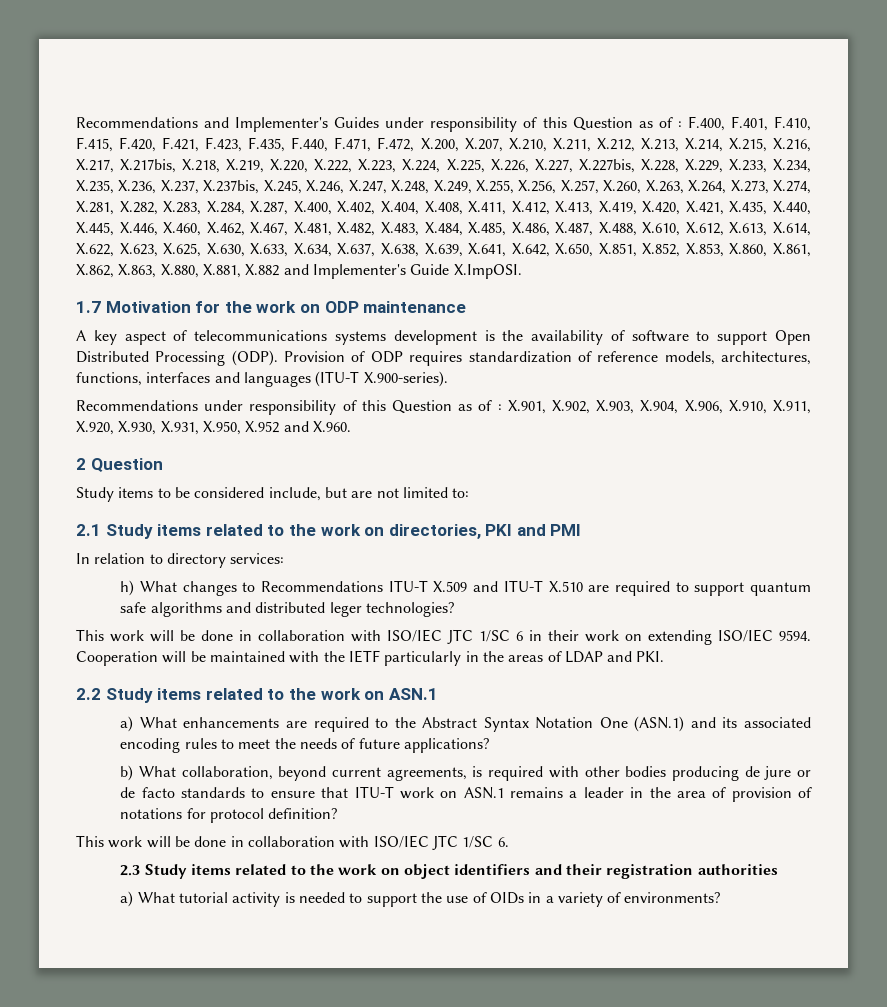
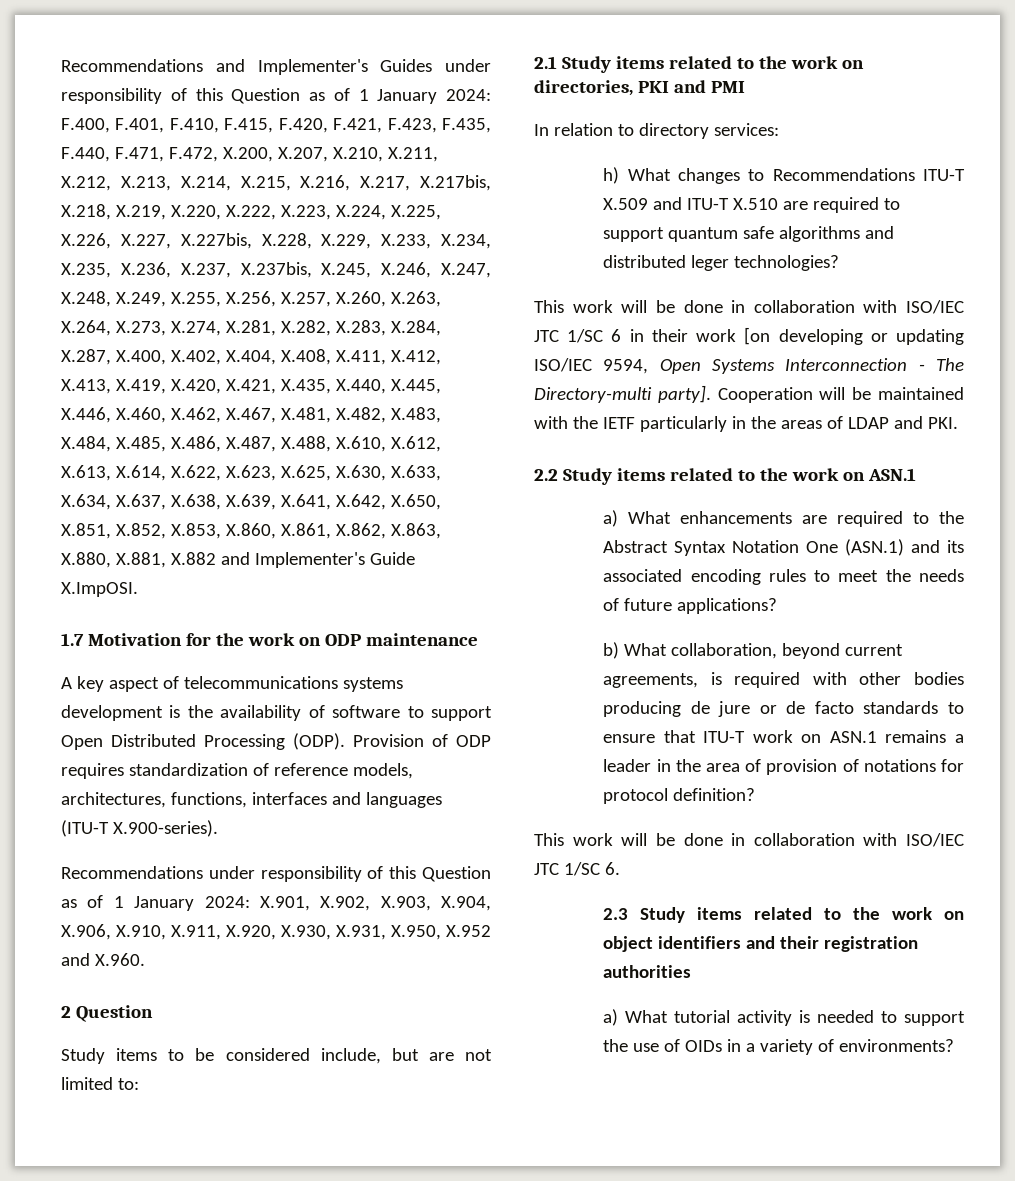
[677,121,682,128] : -> [358,89,491,104] 1 January 2024:
[497,404,502,411] : -> [113,896,250,911] 1 January 2024:
[625,629,811,645] on extending ISO/IEC 9594. -> [744,327,964,345] [534,358,964,374] [534,385,711,403] [on developing or updating ISO/IEC 9594, Open Systems Interconnection - The Directory-multi party].

